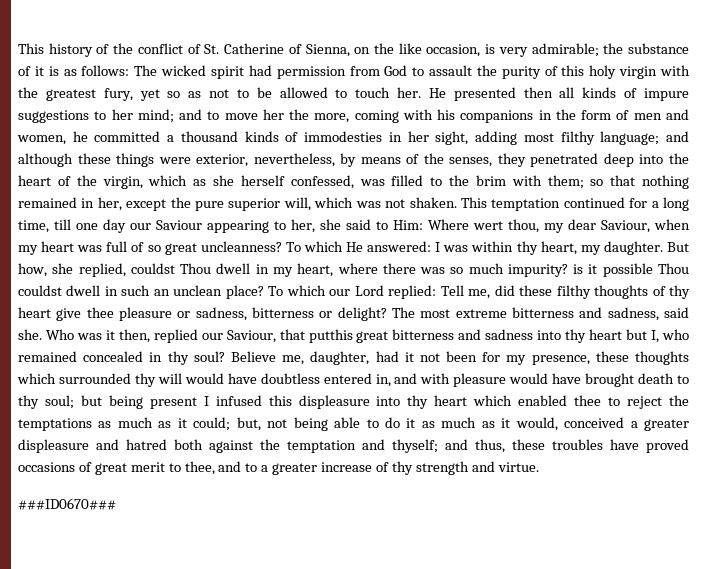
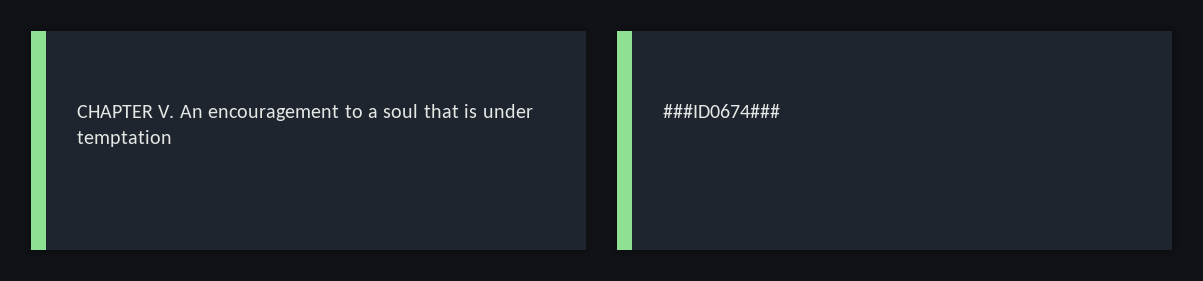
[18,43,689,57] [18,65,691,79] [18,87,690,101] [18,109,690,123] [17,131,690,145] [18,153,689,167] [18,175,689,189] [18,197,689,211] [18,219,690,233] [18,241,689,255] [18,263,690,277] [18,285,691,299] [18,307,689,321] [18,329,689,343] [18,351,689,365] [17,373,689,387] [18,395,690,409] [18,417,689,431] [18,439,689,453] [18,461,539,475] [18,498,116,510] This history of the conflict of St. Catherine of Sienna, on the like occasion, is very admirable; the substance of it is as follows: The wicked spirit had permission from God to assault the purity of this holy virgin with the greatest fury, yet so as not to be allowed to touch her. He presented then all kinds of impure suggestions to her mind; and to move her the more, coming with his companions in the form of men and women, he committed a thousand kinds of immodesties in her sight, adding most filthy language; and although these things were exterior, nevertheless, by means of the senses, they penetrated deep into the heart of the virgin, which as she herself confessed, was filled to the brim with them; so that nothing remained in her, except the pure superior will, which was not shaken. This temptation continued for a long time, till one day our Saviour appearing to her, she said to Him: Where wert thou, my dear Saviour, when my heart was full of so great uncleanness? To which He answered: I was within thy heart, my daughter. But how, she replied, couldst Thou dwell in my heart, where there was so much impurity? is it possible Thou couldst dwell in such an unclean place? To which our Lord replied: Tell me, did these filthy thoughts of thy heart give thee pleasure or sadness, bitterness or delight? The most extreme bitterness and sadness, said she. Who was it then, replied our Saviour, that putthis great bitterness and sadness into thy heart but I, who remained concealed in thy soul? Believe me, daughter, had it not been for my presence, these thoughts which surrounded thy will would have doubtless entered in, and with pleasure would have brought death to thy soul; but being present I infused this displeasure into thy heart which enabled thee to reject the temptations as much as it could; but, not being able to do it as much as it would, conceived a greater displeasure and hatred both against the temptation and thyself; and thus, these troubles have proved occasions of great merit to thee, and to a greater increase of thy strength and virtue. // ###ID0670### -> [77,104,533,121] [77,130,172,147] [663,104,780,118] CHAPTER V. An encouragement to a soul that is under temptation // ###ID0674###

